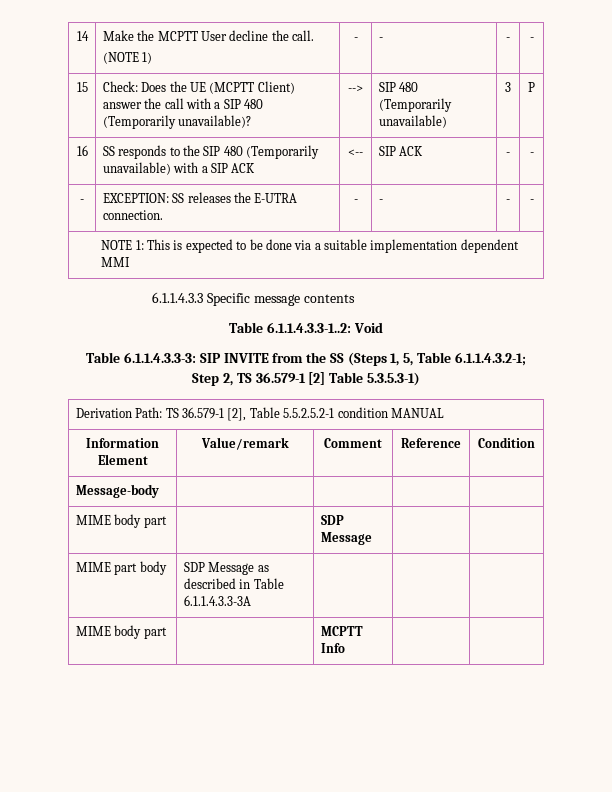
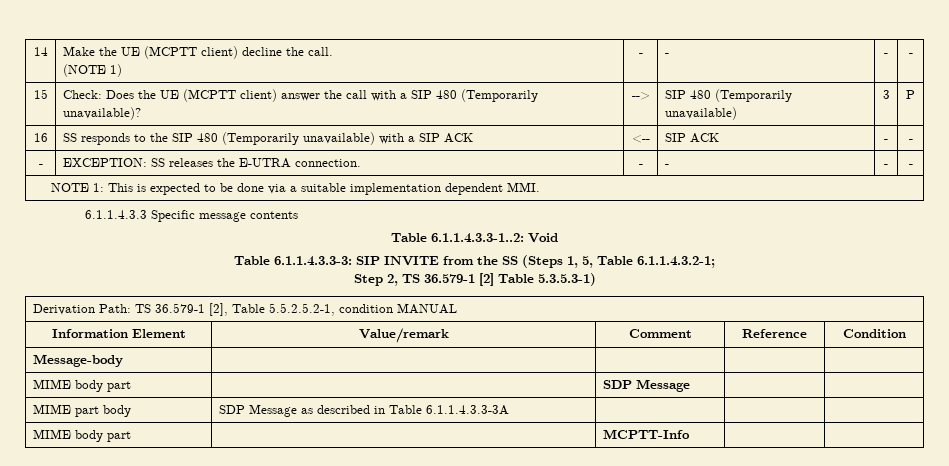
[157,31,228,41] MCPTT User -> [120,46,238,59] UE (MCPTT client)
[257,81,295,94] Client) -> [239,89,277,102] client)
[101,257,131,267] MMI -> [506,182,540,192] MMI.
[283,408,335,418] 5.5.2.5.2-1 -> [268,303,335,316] 5.5.2.5.2-1,
[320,626,363,636] [320,643,345,653] MCPTT Info -> [602,429,690,439] MCPTT-Info

